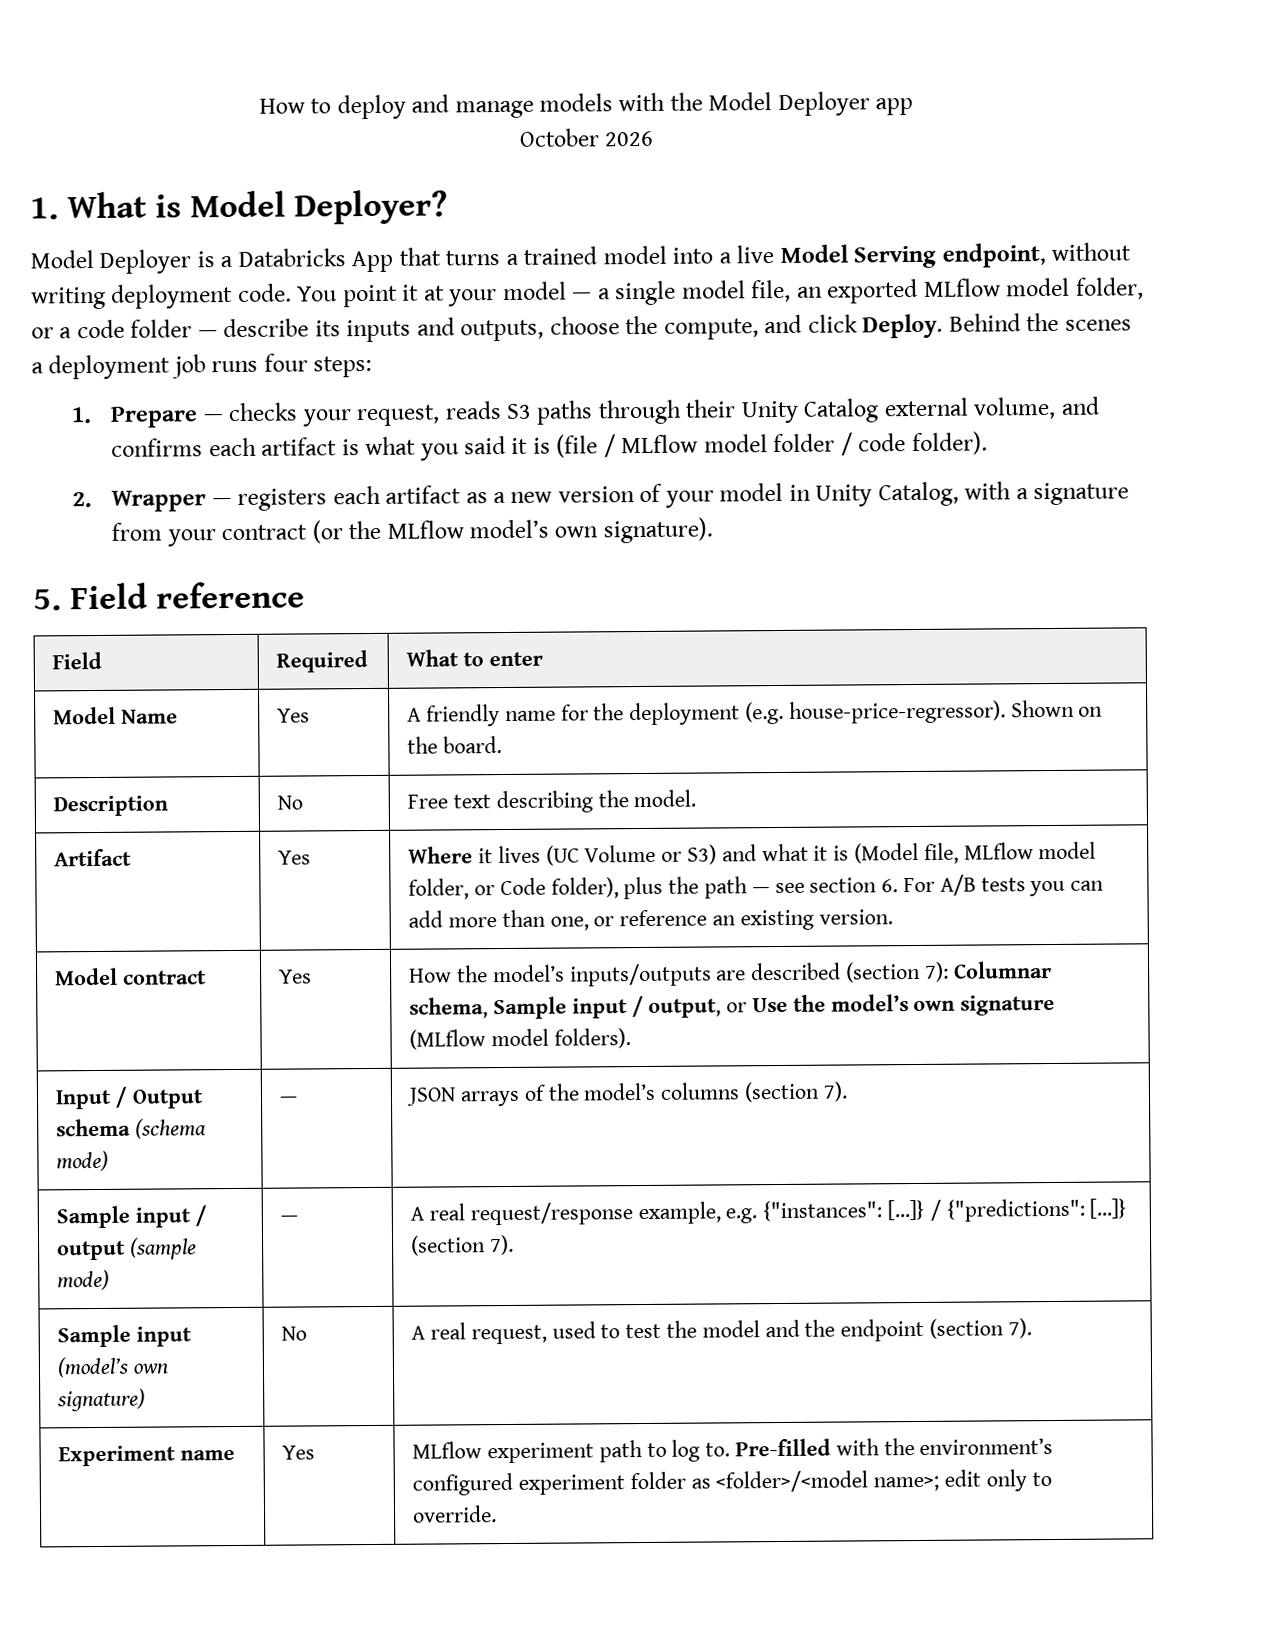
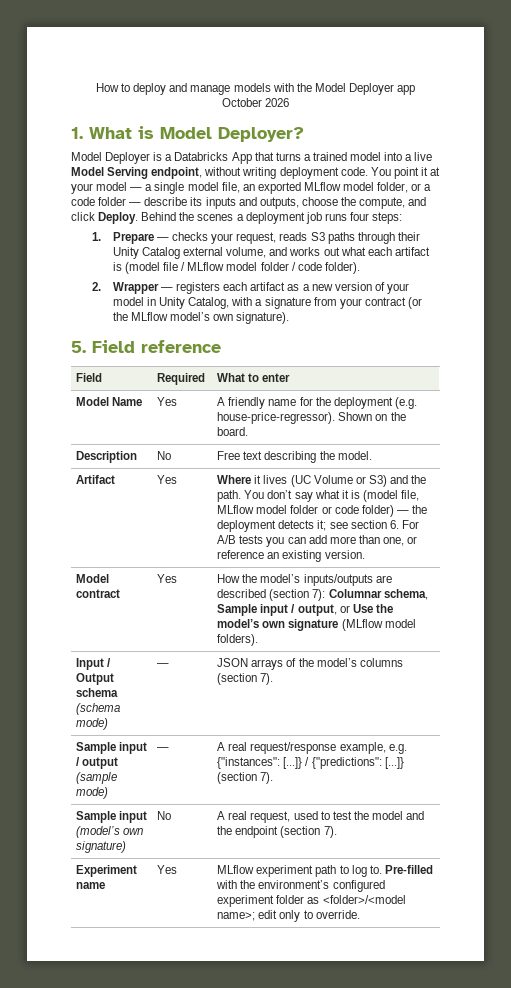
[111,434,599,461] confirms each artifact is what you said it is (file -> [289,247,430,256] [112,262,179,274] works out what each artifact is (model file
(757, 853) none -> [411,475,427,484] [217,490,313,502] the path. You don’t say
[853,842,919,864] (Model -> [362,490,398,502] (model
[408,876,770,900] folder, or Code folder), plus the path — -> [290,505,427,517] [217,520,327,532] folder or code folder) — the deployment detects it;

